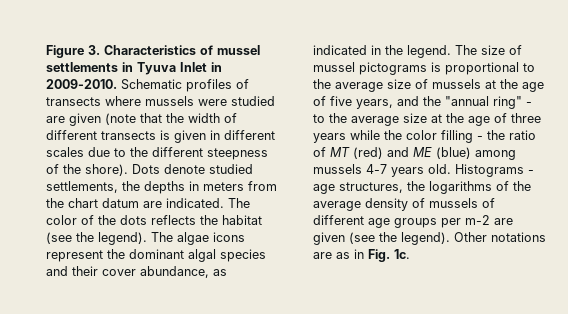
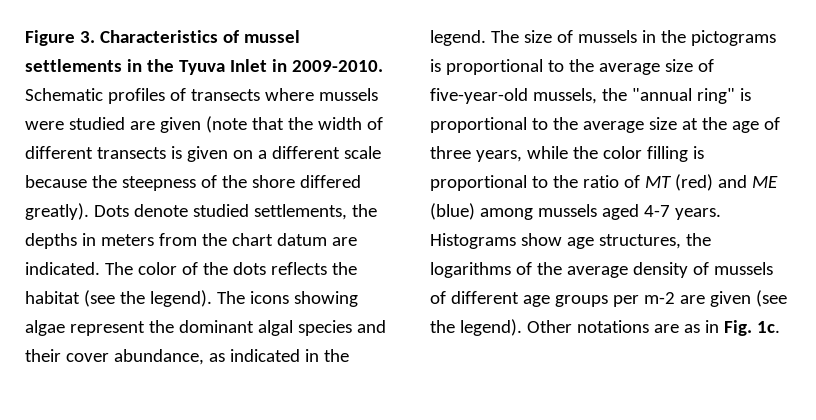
(133, 67) none -> [146,59,174,72] the
[210,130,275,140] [46,147,268,160] [46,164,128,176] in different scales due to the different steepness of the shore). -> [232,146,381,159] [25,175,361,191] [25,203,89,220] on a different scale because the steepness of the shore differed greatly).
[177,232,245,245] algae icons -> [249,291,358,307] [25,320,65,336] icons showing algae
[313,62,355,72] mussel -> [577,30,686,43] mussels in the
[432,79,544,92] [313,96,419,109] mussels at the age of five years, and -> [430,88,597,104] five-year-old mussels,
[526,102,532,106] - -> [739,88,751,101] [430,117,527,133] is proportional
[313,133,346,143] years -> [475,150,522,162] years,
[477,136,483,140] - -> [692,146,704,159] [430,175,548,191] is proportional to
[366,164,534,177] 4-7 years old. Histograms - -> [601,204,721,220] [430,233,562,249] aged 4-7 years. Histograms show

